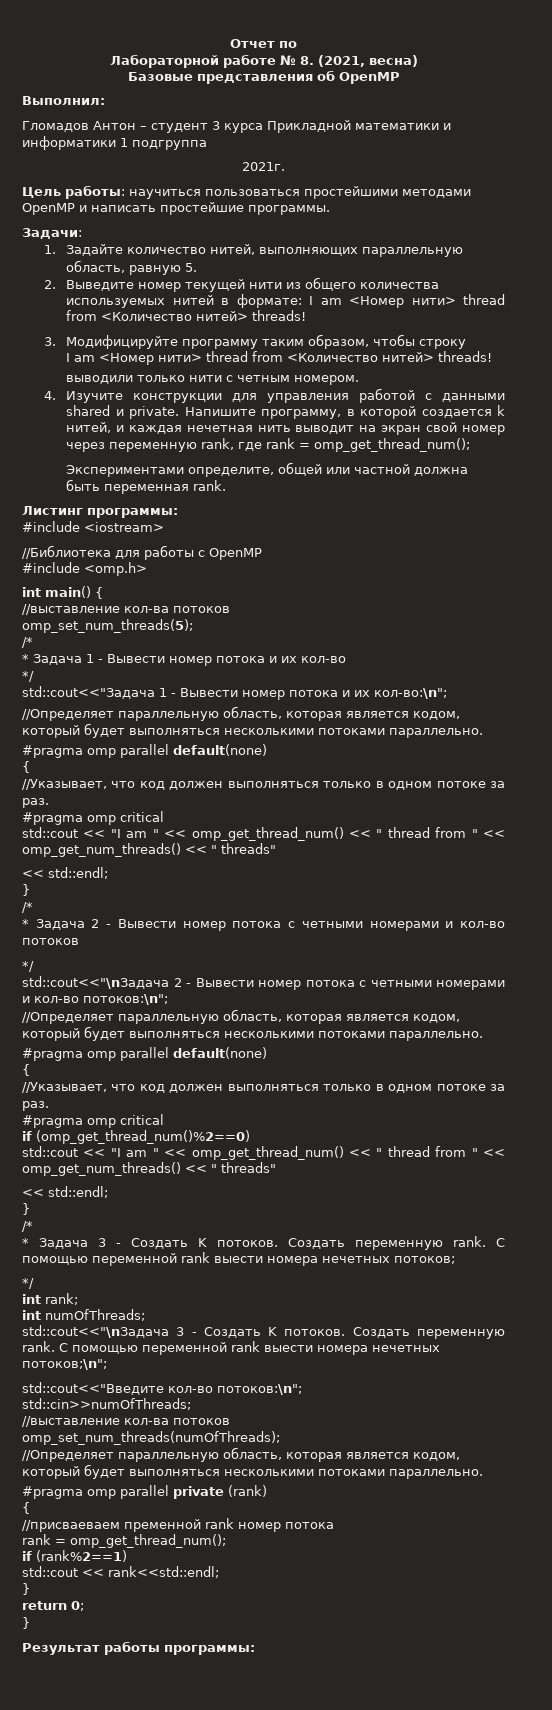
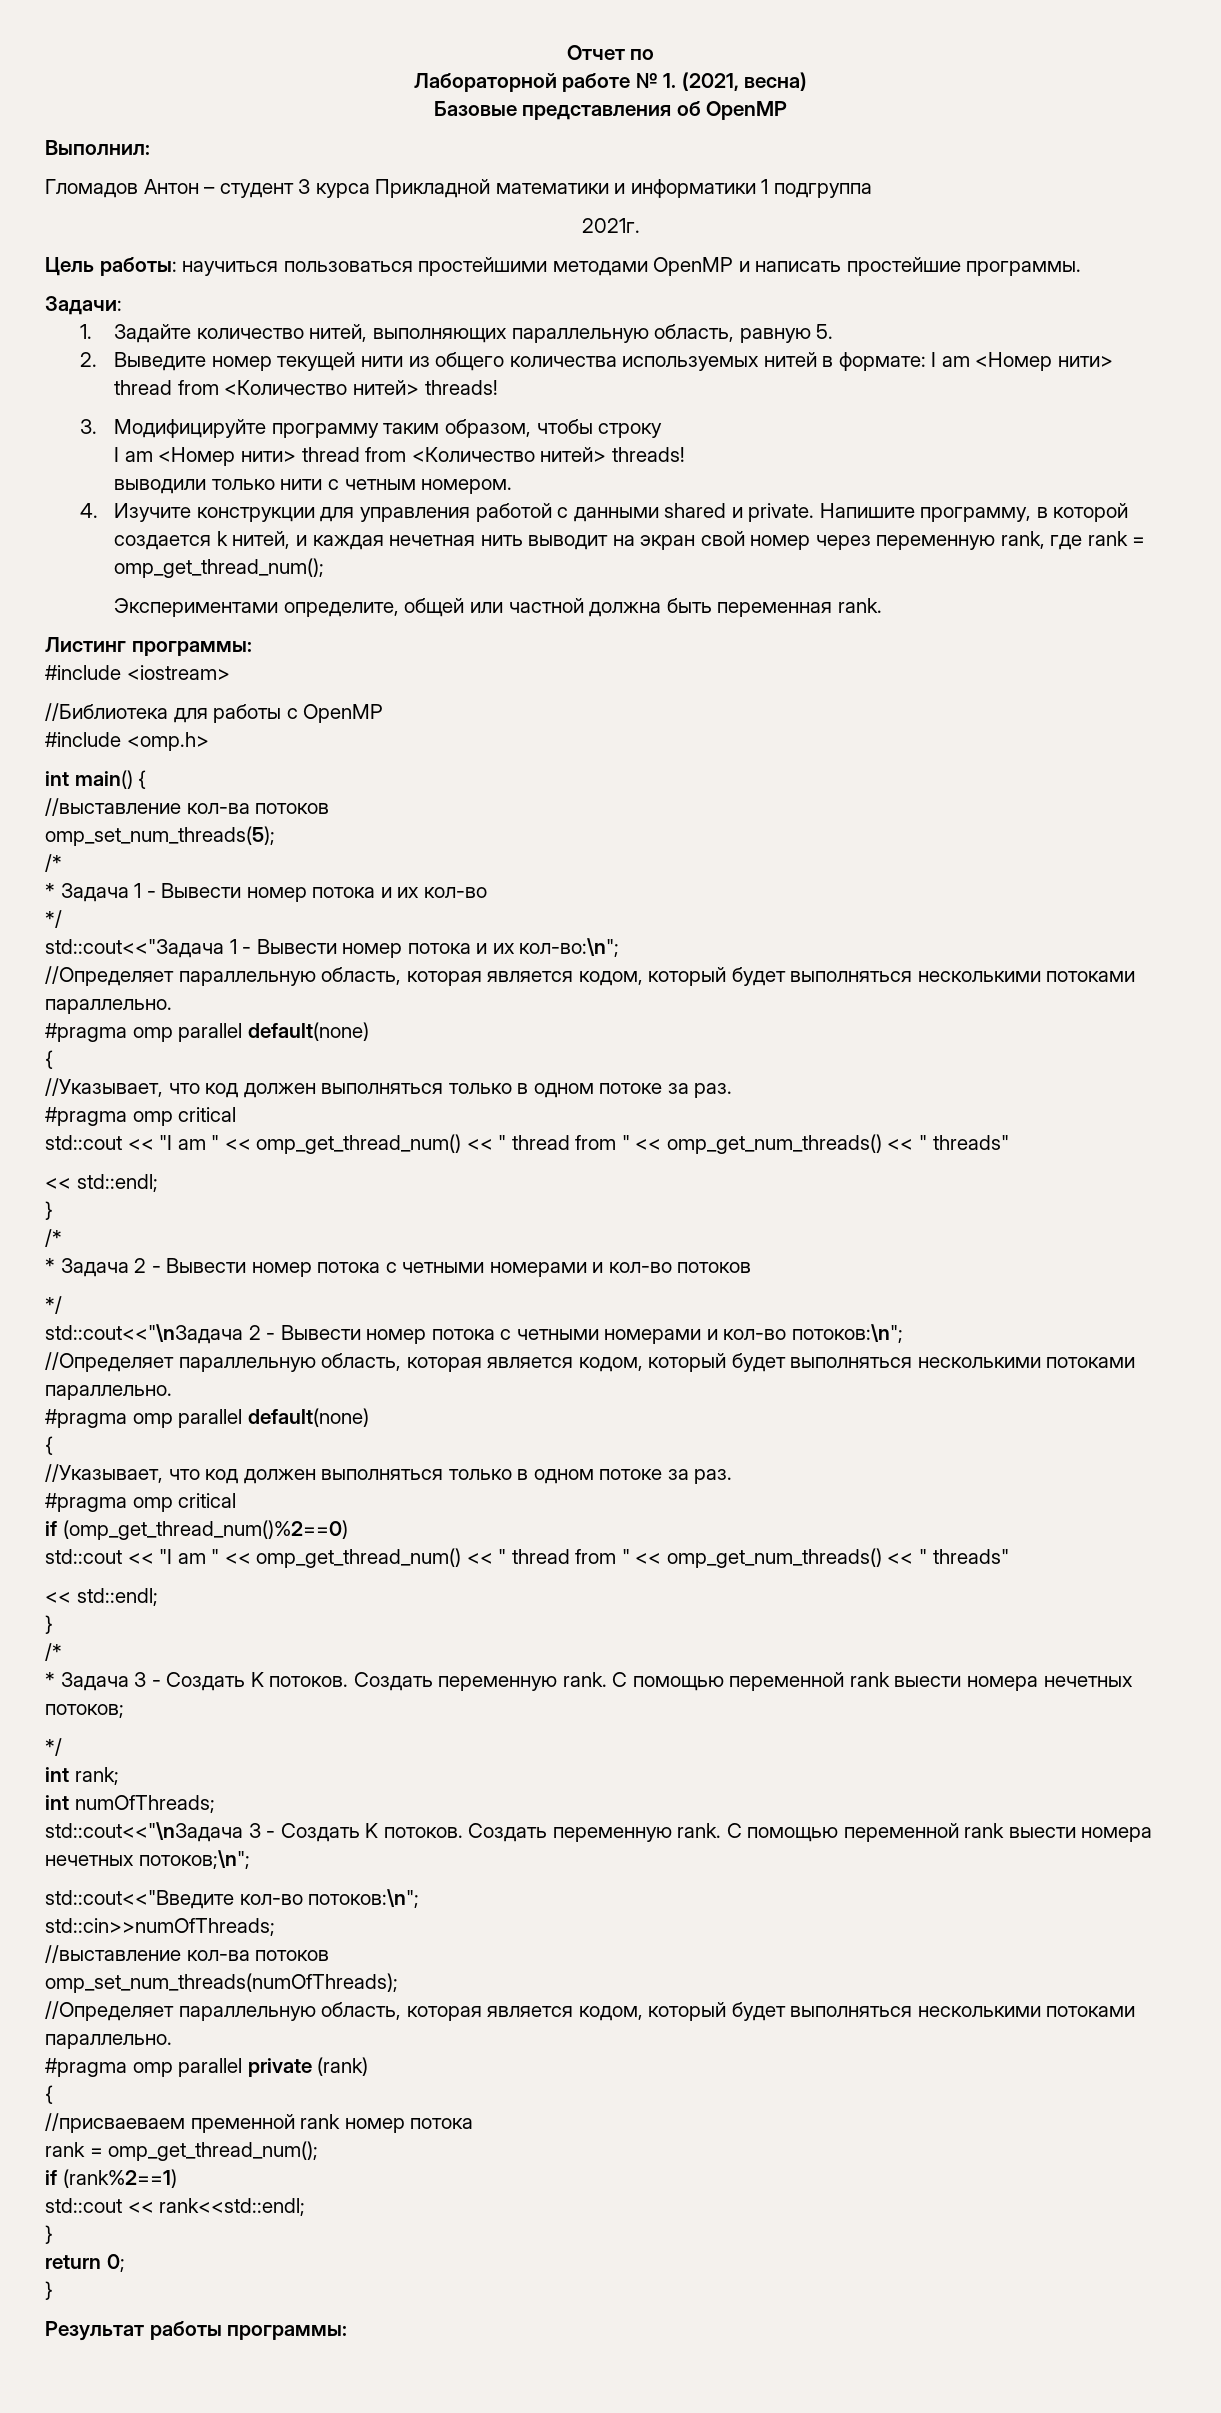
[299,56,314,65] 8. -> [663,73,677,88] 1.

